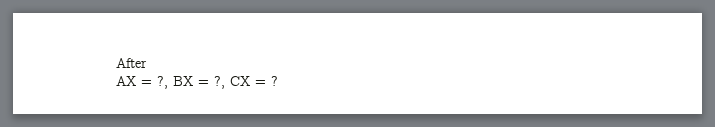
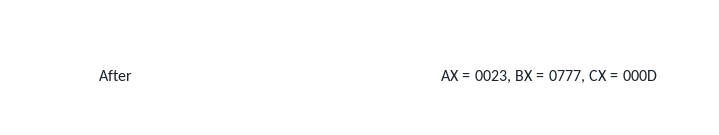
[157,76,169,89] ?, -> [474,70,511,84] 0023,
[214,76,226,89] ?, -> [548,70,585,84] 0777,
[271,76,279,86] ? -> [622,70,657,81] 000D

